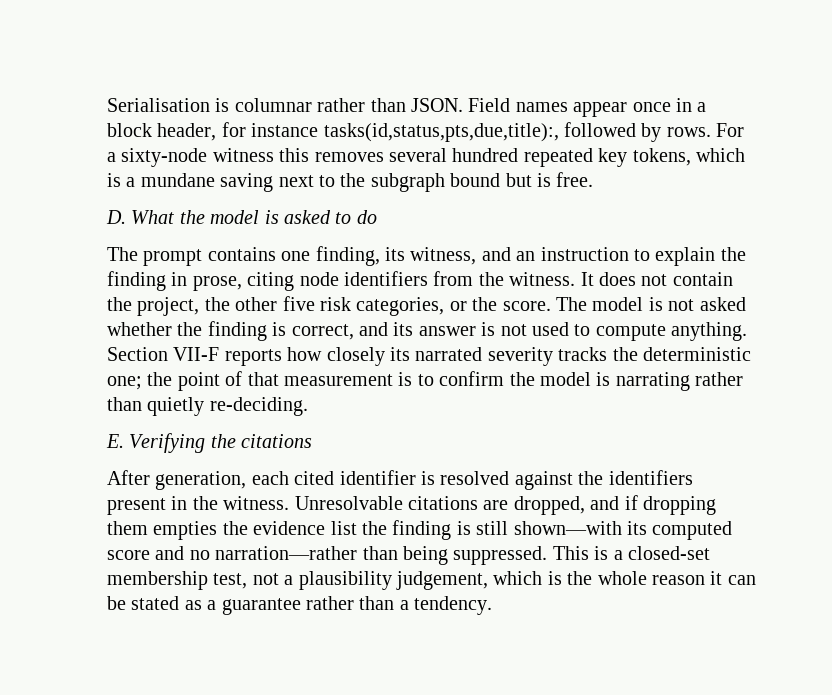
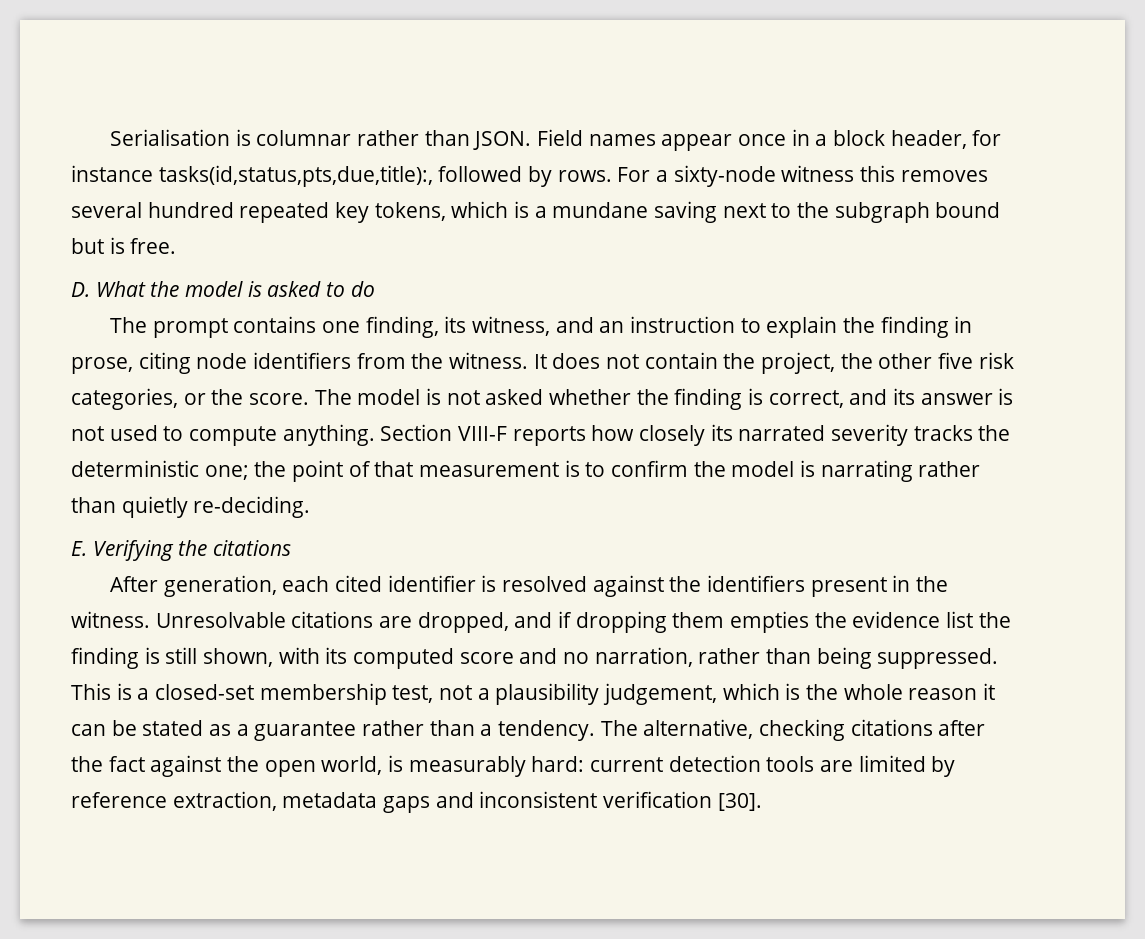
[173,347,220,361] VII-F -> [458,426,508,441] VIII-F
[513,521,622,535] shown—with -> [203,647,320,667] shown, with
[215,546,358,560] narration—rather -> [594,647,761,667] narration, rather
(493, 605) none -> [600,719,986,741] [71,755,956,777] [71,791,762,813] The alternative, checking citations after the fact against the open world, is measurably hard: current detection tools are limited by reference extraction, metadata gaps and inconsistent verification [30].

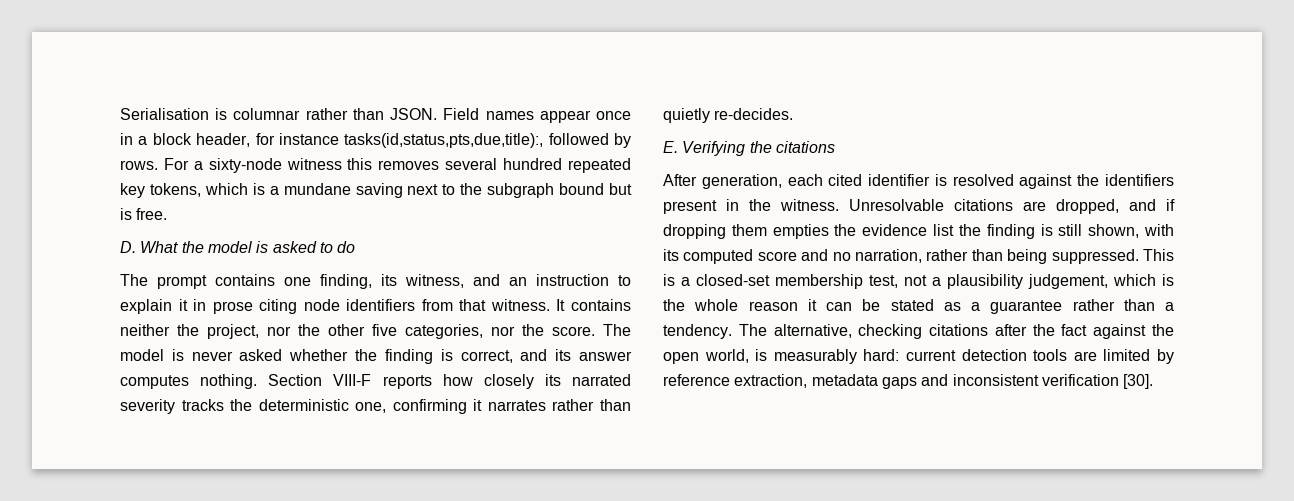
[842,316,973,338] [71,357,133,374] the finding in prose, -> [178,299,253,314] it in prose
[411,353,444,369] the -> [459,299,487,311] that
[552,352,718,369] does not contain -> [571,299,632,311] [120,324,170,336] contains neither
(836, 363) none -> [267,326,291,336] nor
[978,352,1014,369] [71,388,206,410] risk categories, or -> [405,324,515,339] categories, nor
[446,390,480,405] not -> [191,351,233,361] never
[998,388,1014,405] [71,424,375,446] is not used to compute anything. -> [120,374,258,389] computes nothing.
[204,460,913,482] one; the point of that measurement is to confirm the model is narrating -> [355,399,546,414] one, confirming it narrates
[193,496,311,518] re-deciding. -> [714,108,794,120] re-decides.

